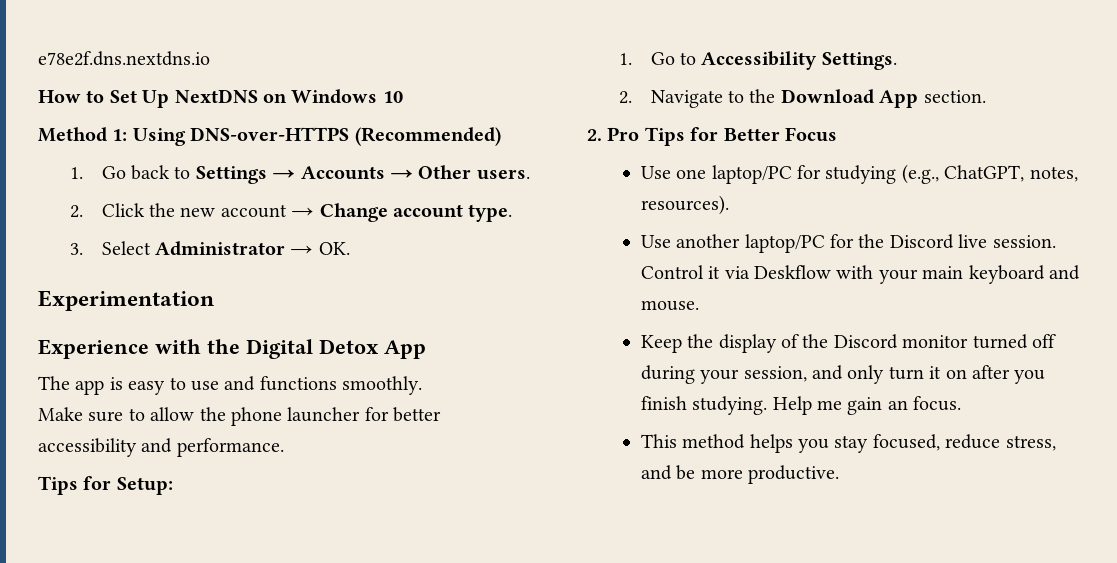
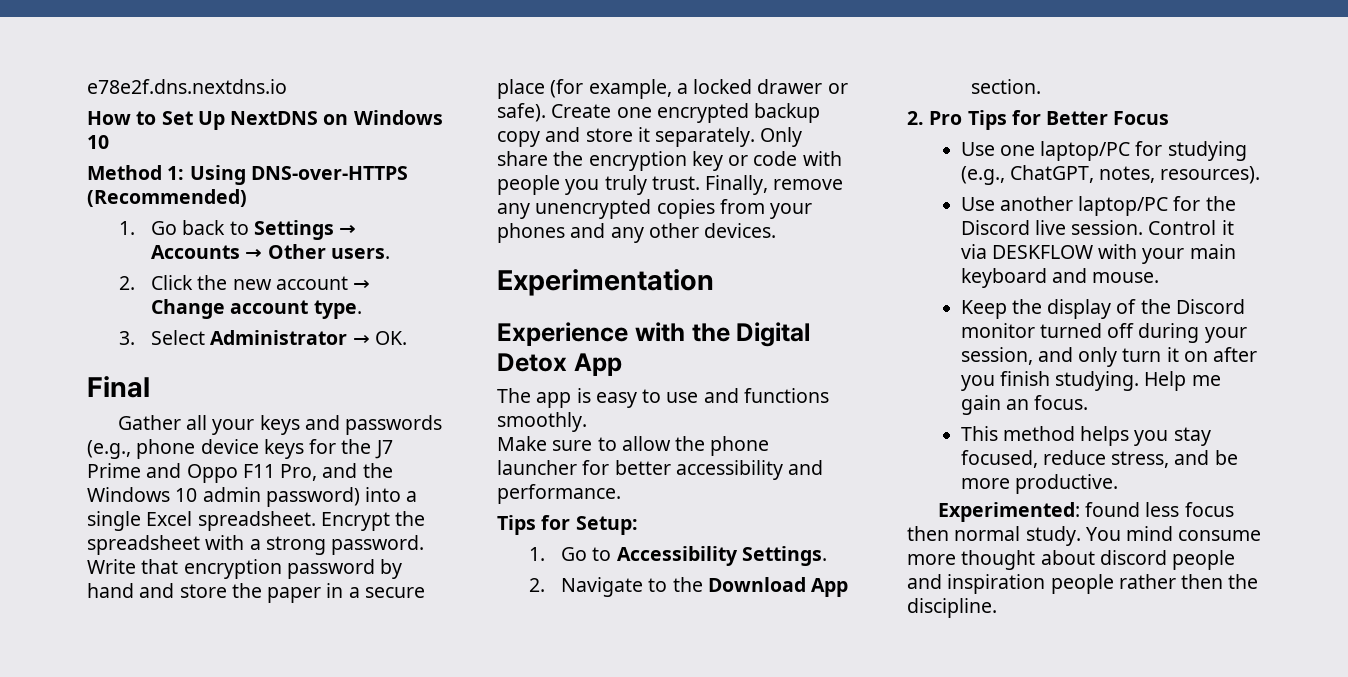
(350, 248) none -> [87,376,150,398] [117,415,443,435] [87,439,393,459] [87,463,393,483] [87,487,418,507] [87,511,426,531] [87,535,425,555] [87,559,403,579] [87,583,425,603] [497,79,848,99] [497,103,821,123] [497,127,803,147] [497,151,842,171] [497,175,844,195] [497,199,813,219] [497,223,777,243] // Final // Gather all your keys and passwords (e.g., phone device keys for the J7 Prime and Oppo F11 Pro, and the Windows 10 admin password) into a single Excel spreadsheet. Encrypt the spreadsheet with a strong password. Write that encryption password by hand and store the paper in a secure place (for example, a locked drawer or safe). Create one encrypted backup copy and store it separately. Only share the encryption key or code with people you truly trust. Finally, remove any unencrypted copies from your phones and any other devices.
[753,265,831,279] Deskflow -> [991,245,1093,259] DESKFLOW
(839, 474) none -> [937,502,1234,522] [907,526,1262,546] [907,550,1236,570] [907,574,1259,594] [907,598,997,618] // Experimented: found less focus then normal study. You mind consume more thought about discord people and inspiration people rather then the discipline.

